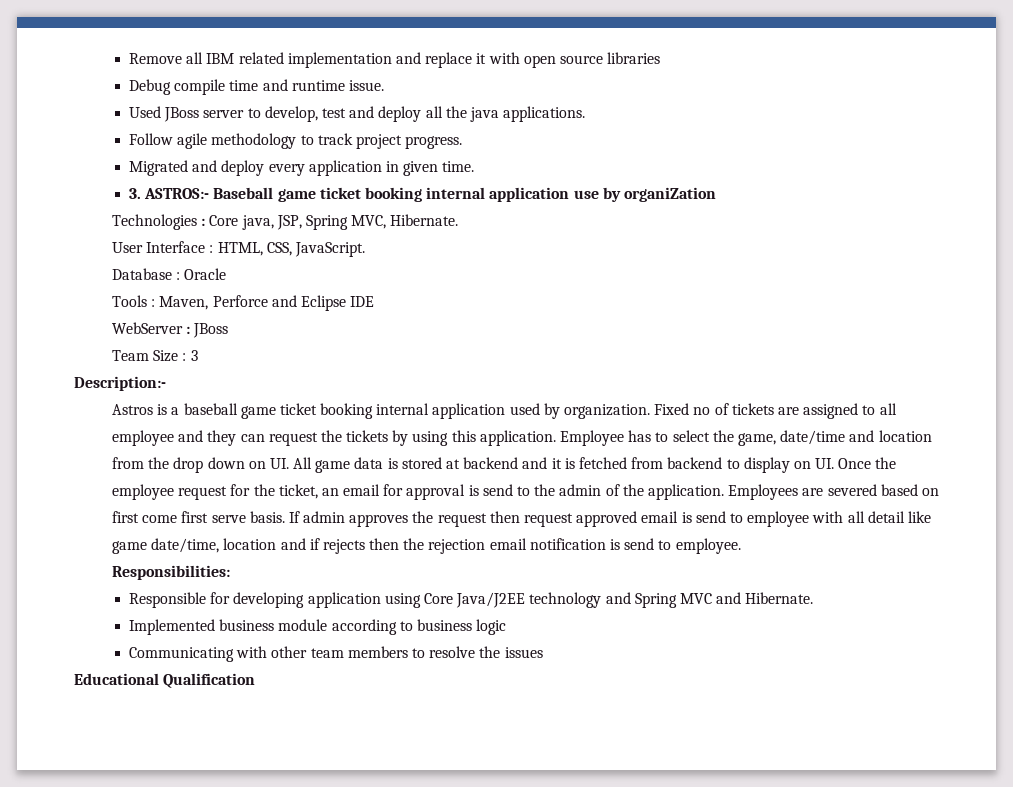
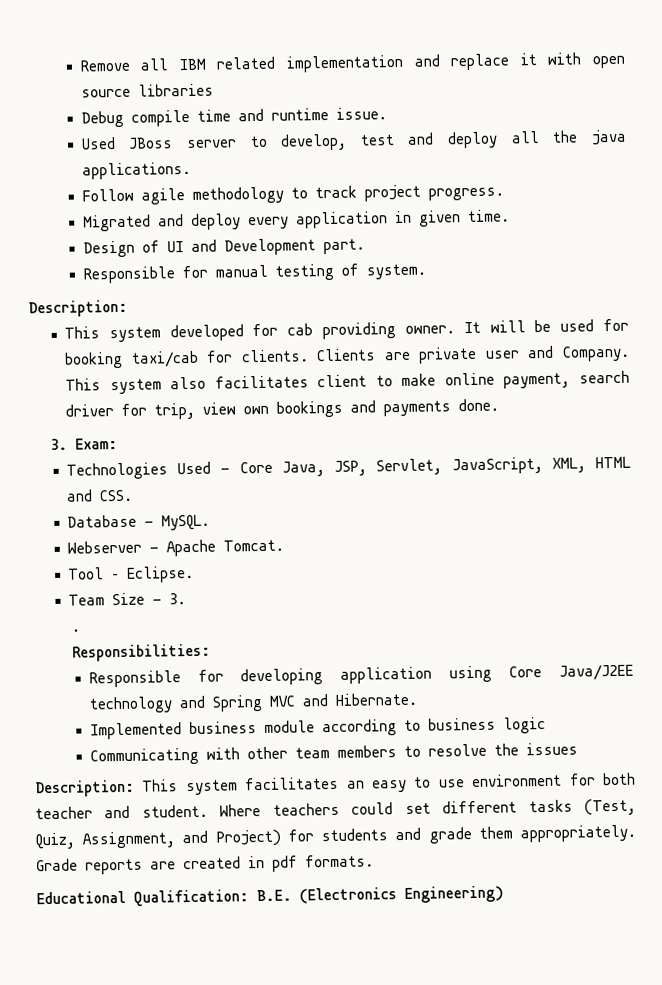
[129,187,716,202] [111,214,459,230] [111,241,365,257] [111,268,227,280] [111,295,375,311] [111,322,229,338] [111,350,198,362] [74,376,166,391] [111,403,897,419] [111,430,932,446] [111,457,897,473] [111,484,939,500] [111,511,931,527] [111,538,741,554] 3. ASTROS:- Baseball game ticket booking internal application use by organiZation // Technologies : Core java, JSP, Spring MVC, Hibernate. // User Interface : HTML, CSS, JavaScript. // Database : Oracle // Tools : Maven, Perforce and Eclipse IDE // WebServer : JBoss // Team Size : 3 // Description:- // Astros is a baseball game ticket booking internal application used by organization. Fixed no of tickets are assigned to all employee and they can request the tickets by using this application. Employee has to select the game, date/time and location from the drop down on UI. All game data is stored at backend and it is fetched from backend to display on UI. Once the employee request for the ticket, an email for approval is send to the admin of the application. Employees are severed based on first come first serve basis. If admin approves the request then request approved email is send to employee with all detail like game date/time, location and if rejects then the rejection email notification is send to employee. -> [82,238,365,258] [82,263,426,284] [28,299,128,318] [64,318,630,343] [64,345,630,369] [65,370,630,395] [65,398,500,420] [49,438,118,450] [66,456,631,480] [66,489,134,502] [67,514,211,531] [67,539,285,557] [68,565,195,583] [68,592,187,606] [71,628,81,632] Design of UI and Development part. // Responsible for manual testing of system. // Description: // This system developed for cab providing owner. It will be used for booking taxi/cab for clients. Clients are private user and Company. This system also facilitates client to make online payment, search driver for trip, view own bookings and payments done. // 3. Exam: // Technologies Used - Core Java, JSP, Servlet, JavaScript, XML, HTML and CSS. // Database - MySQL. // Webserver - Apache Tomcat. // Tool – Eclipse. // Team Size - 3. // .
[74,673,256,688] Educational Qualification -> [35,772,636,798] [35,798,637,820] [35,824,636,850] [36,854,374,875] [36,885,504,907] Description: This system facilitates an easy to use environment for both teacher and student. Where teachers could set different tasks (Test, Quiz, Assignment, and Project) for students and grade them appropriately. Grade reports are created in pdf formats. // Educational Qualification: B.E. (Electronics Engineering)

